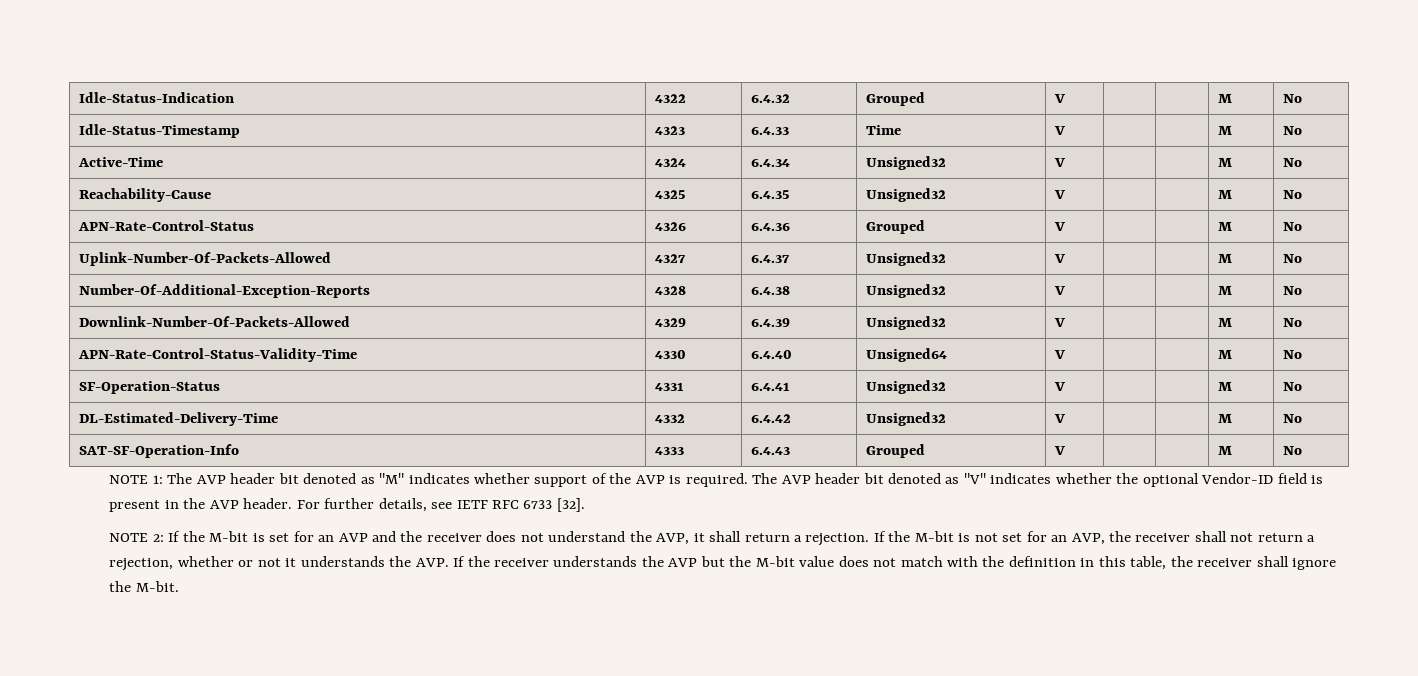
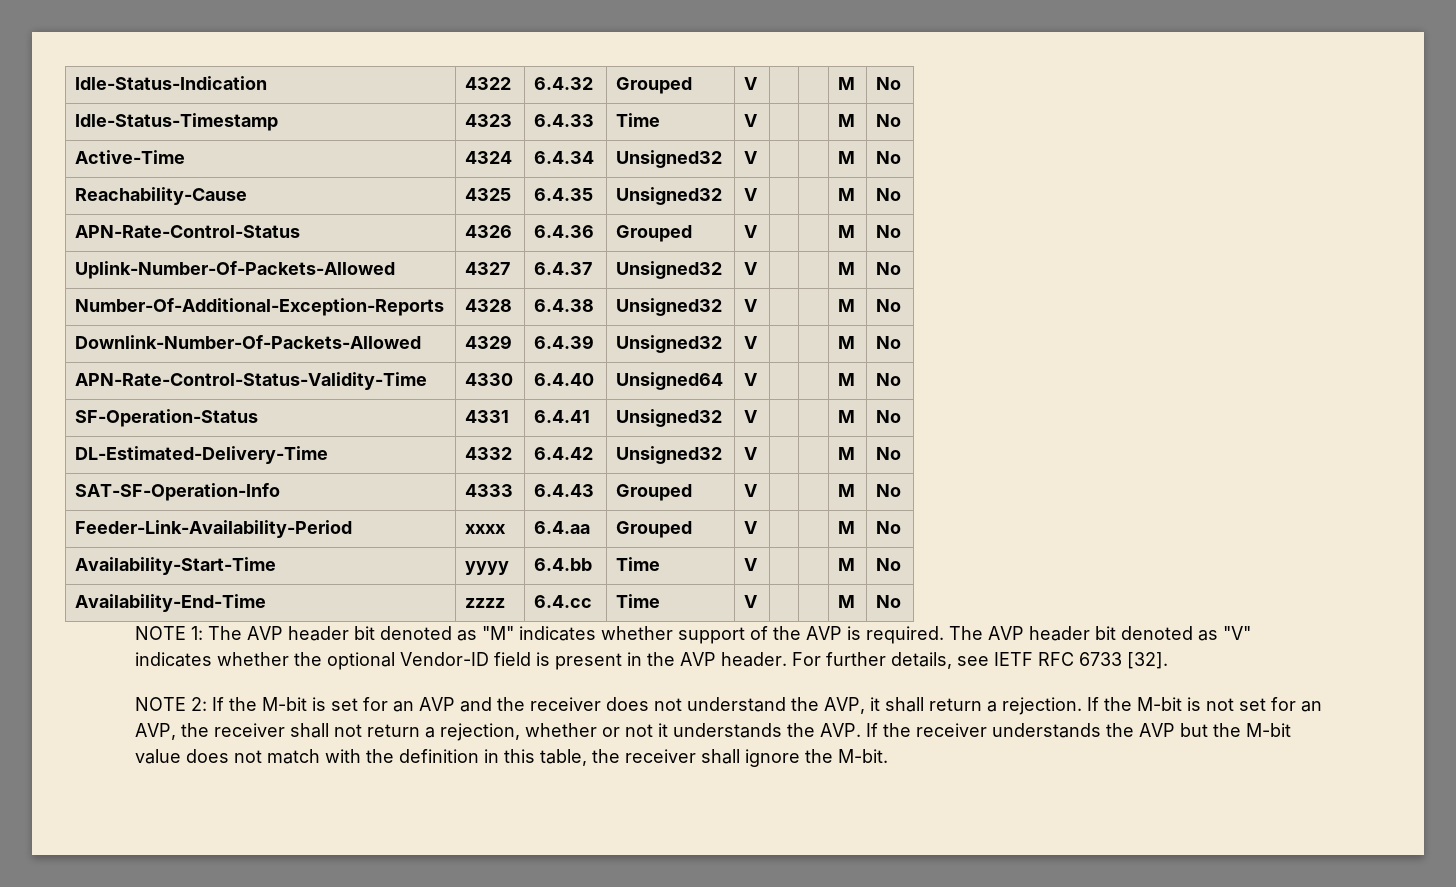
(1303, 450) none -> [75,520,353,538] [465,524,507,534] [534,521,591,534] [616,521,693,538] [744,521,758,534] [838,521,856,534] [876,521,902,534] [75,557,277,575] [465,561,510,575] [534,558,593,571] [616,557,661,571] [744,558,758,571] [838,558,856,571] [876,558,902,571] [75,594,267,612] [465,598,506,608] [534,595,593,608] [616,594,661,608] [744,595,758,608] [838,595,856,608] [876,595,902,608] // Feeder-Link-Availability-Period | xxxx | 6.4.aa | Grouped | V | | | M | No // Availability-Start-Time | yyyy | 6.4.bb | Time | V | | | M | No // Availability-End-Time | zzzz | 6.4.cc | Time | V | | | M | No

